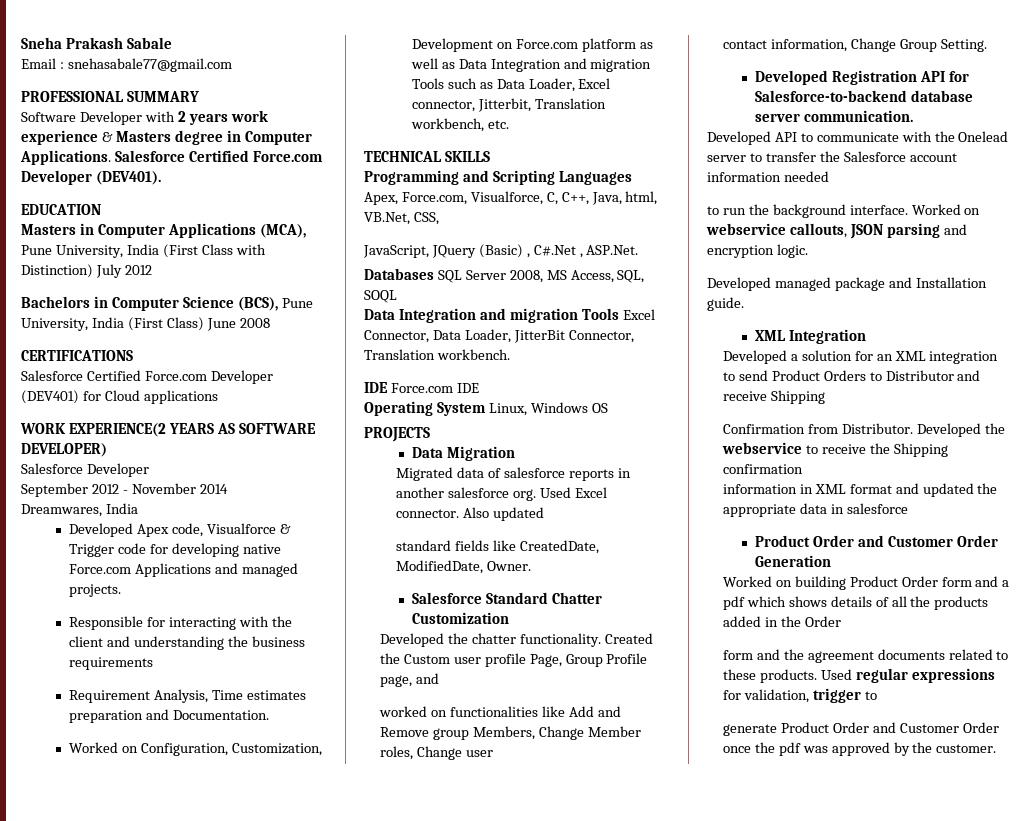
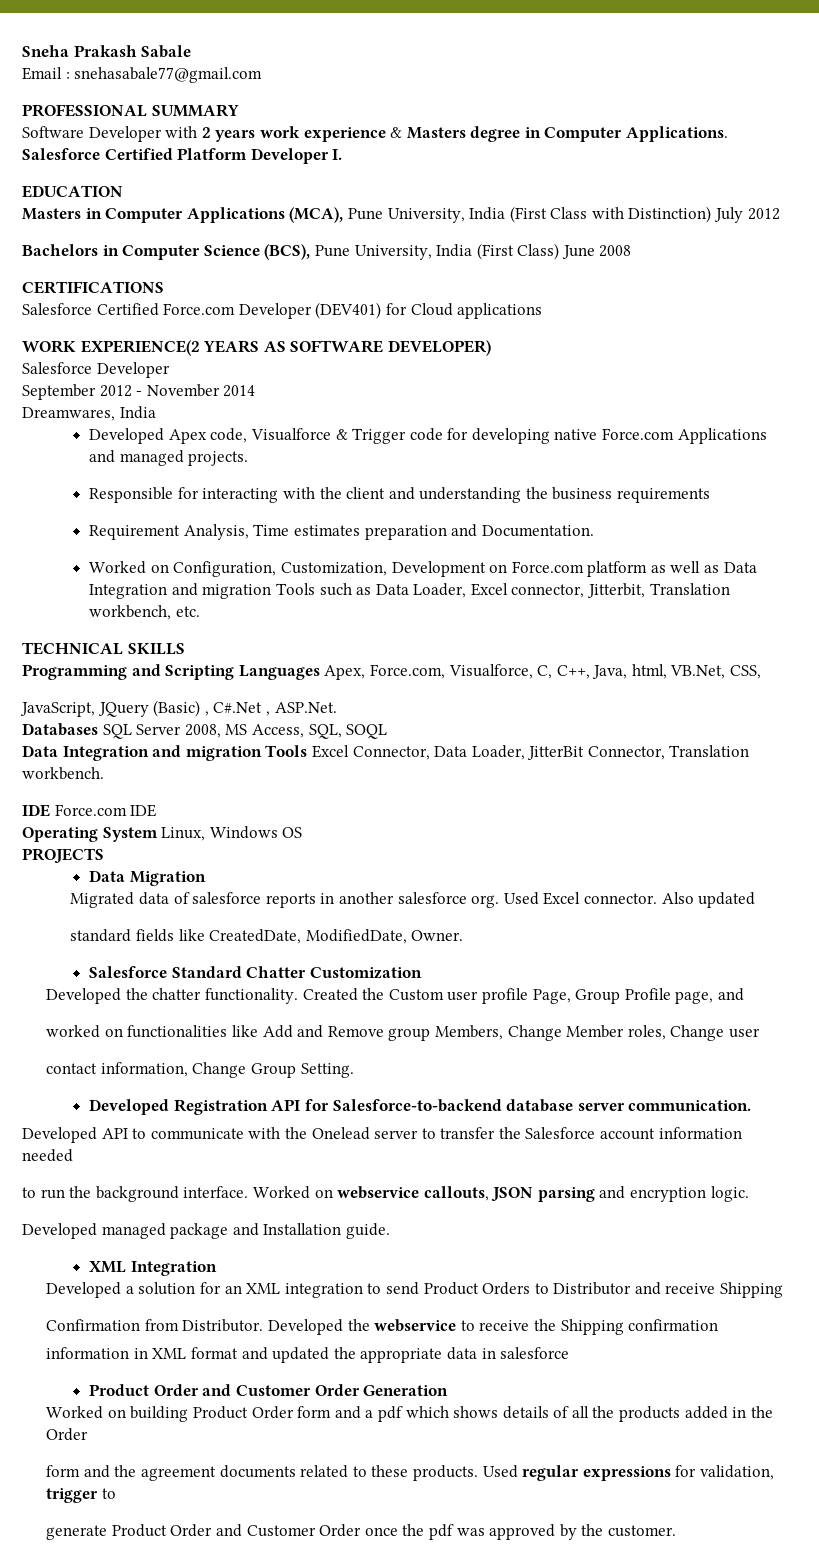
[252,151,323,162] [21,170,161,185] Force.com Developer (DEV401). -> [177,148,343,164] Platform Developer I.

